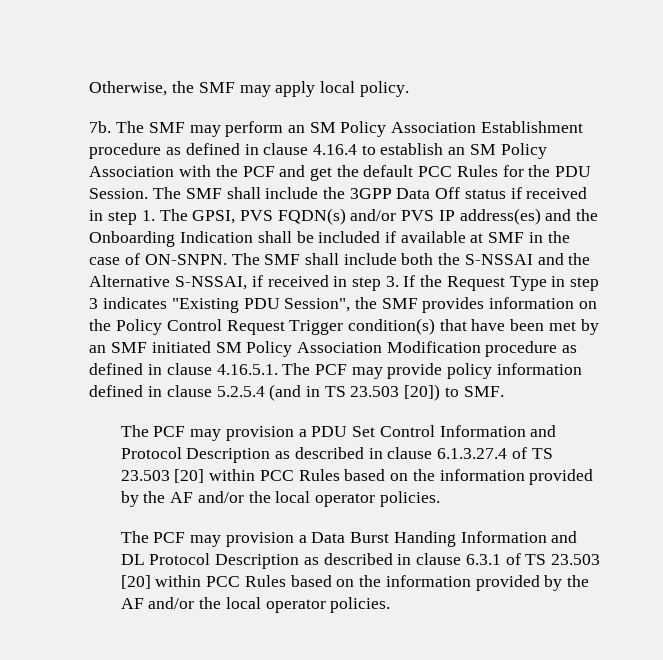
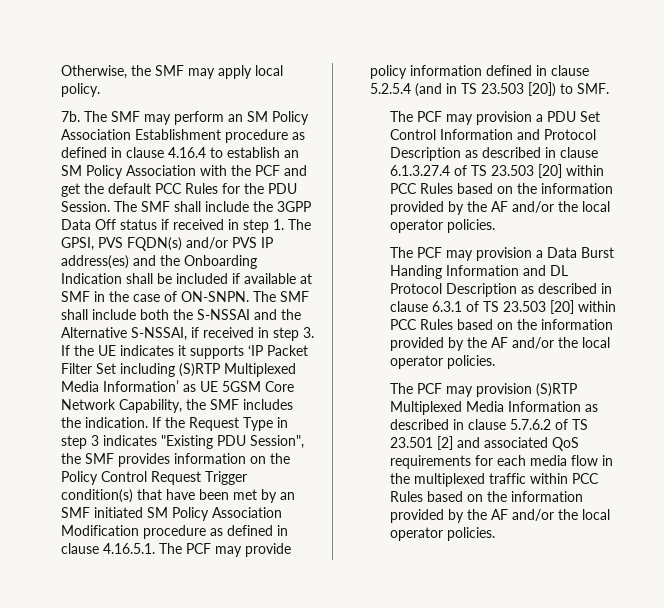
(443, 281) none -> [97,345,308,359] [60,363,296,377] [60,380,294,392] [60,399,293,413] [60,417,185,428] UE indicates it supports ‘IP Packet Filter Set including (S)RTP Multiplexed Media Information’ as UE 5GSM Core Network Capability, the SMF includes the indication. If the
(391, 605) none -> [390,383,578,397] [390,401,599,415] [390,419,589,430] [390,436,580,451] [390,455,614,469] [390,473,600,487] [390,491,584,502] [390,509,611,523] [390,527,496,541] // The PCF may provision (S)RTP Multiplexed Media Information as described in clause 5.7.6.2 of TS 23.501 [2] and associated QoS requirements for each media flow in the multiplexed traffic within PCC Rules based on the information provided by the AF and/or the local operator policies.

